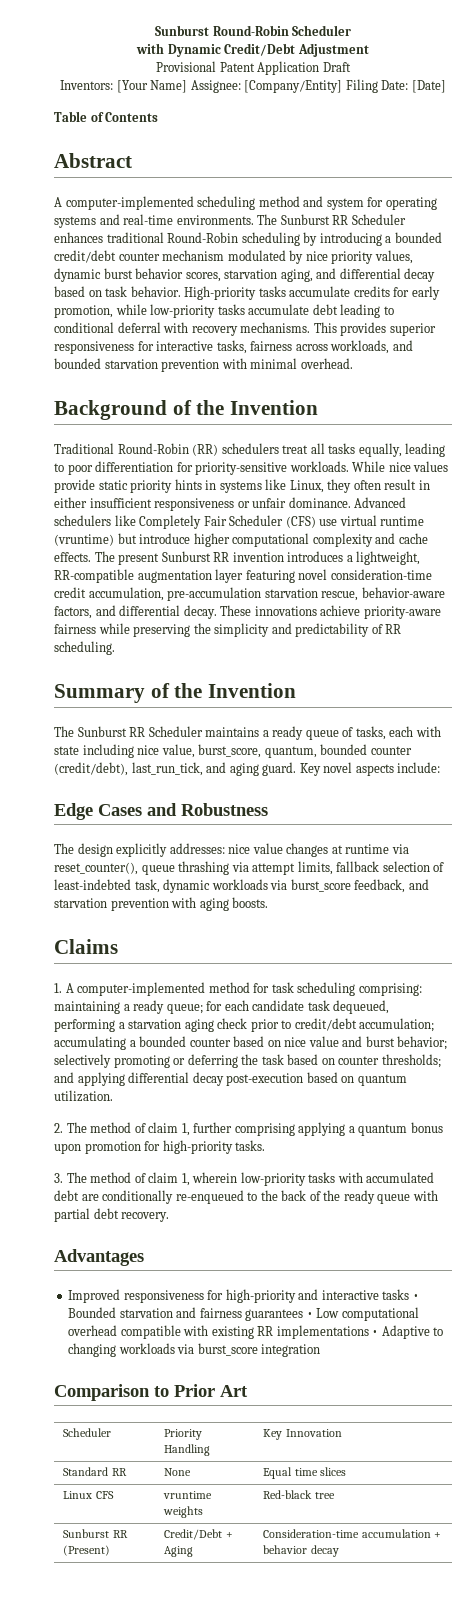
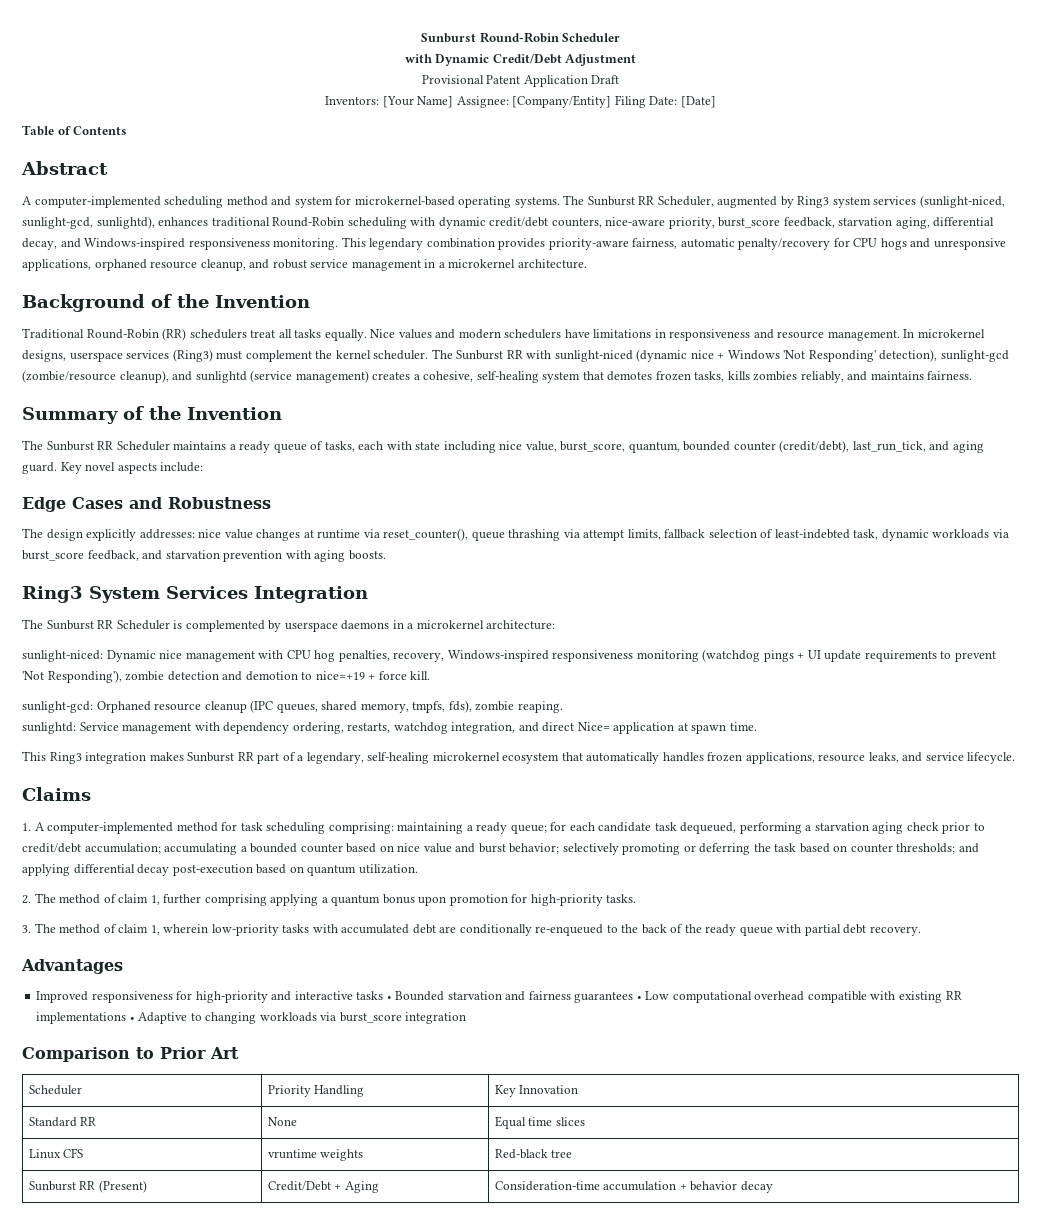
[385,197,437,210] [54,214,406,228] [54,232,442,246] [54,250,413,264] [54,268,436,282] [54,286,440,300] [54,304,394,318] [54,322,436,336] [54,340,413,354] [54,358,353,372] operating systems and real-time environments. The Sunburst RR Scheduler enhances traditional Round-Robin scheduling by introducing a bounded credit/debt counter mechanism modulated by nice priority values, dynamic burst behavior scores, starvation aging, and differential decay based on task behavior. High-priority tasks accumulate credits for early promotion, while low-priority tasks accumulate debt leading to conditional deferral with recovery mechanisms. This provides superior responsiveness for interactive tasks, fairness across workloads, and bounded starvation prevention with minimal overhead. -> [354,195,1005,208] [22,216,995,229] [22,237,1006,250] [22,259,587,271] microkernel-based operating systems. The Sunburst RR Scheduler, augmented by Ring3 system services (sunlight-niced, sunlight-gcd, sunlightd), enhances traditional Round-Robin scheduling with dynamic credit/debt counters, nice-aware priority, burst_score feedback, starvation aging, differential decay, and Windows-inspired responsiveness monitoring. This legendary combination provides priority-aware fairness, automatic penalty/recovery for CPU hogs and unresponsive applications, orphaned resource cleanup, and robust service management in a microkernel architecture.
[358,443,446,457] [54,461,449,475] [54,479,430,493] [54,497,407,511] [54,515,425,529] [54,533,428,547] [54,551,421,565] [54,569,432,583] [54,587,445,601] [54,605,441,619] [54,623,402,637] [54,641,115,655] equally, leading to poor differentiation for priority-sensitive workloads. While nice values provide static priority hints in systems like Linux, they often result in either insufficient responsiveness or unfair dominance. Advanced schedulers like Completely Fair Scheduler (CFS) use virtual runtime (vruntime) but introduce higher computational complexity and cache effects. The present Sunburst RR invention introduces a lightweight, RR-compatible augmentation layer featuring novel consideration-time credit accumulation, pre-accumulation starvation rescue, behavior-aware factors, and differential decay. These innovations achieve priority-aware fairness while preserving the simplicity and predictability of RR scheduling. -> [324,329,985,341] [22,349,1009,362] [22,370,973,383] equally. Nice values and modern schedulers have limitations in responsiveness and resource management. In microkernel designs, userspace services (Ring3) must complement the kernel scheduler. The Sunburst RR with sunlight-niced (dynamic nice + Windows 'Not Responding' detection), sunlight-gcd (zombie/resource cleanup), and sunlightd (service management) creates a cohesive, self-healing system that demotes frozen tasks, kills zombies reliably, and maintains fairness.
(269, 902) none -> [22,586,368,603] [22,619,556,632] [22,649,996,662] [22,670,431,683] [22,700,563,713] [22,722,757,734] [22,751,1016,764] // Ring3 System Services Integration // The Sunburst RR Scheduler is complemented by userspace daemons in a microkernel architecture: // sunlight-niced: Dynamic nice management with CPU hog penalties, recovery, Windows-inspired responsiveness monitoring (watchdog pings + UI update requirements to prevent 'Not Responding'), zombie detection and demotion to nice=+19 + force kill. // sunlight-gcd: Orphaned resource cleanup (IPC queues, shared memory, tmpfs, fds), zombie reaping. // sunlightd: Service management with dependency ordering, restarts, watchdog integration, and direct Nice= application at spawn time. // This Ring3 integration makes Sunburst RR part of a legendary, self-healing microkernel ecosystem that automatically handles frozen applications, resource leaks, and service lifecycle.

